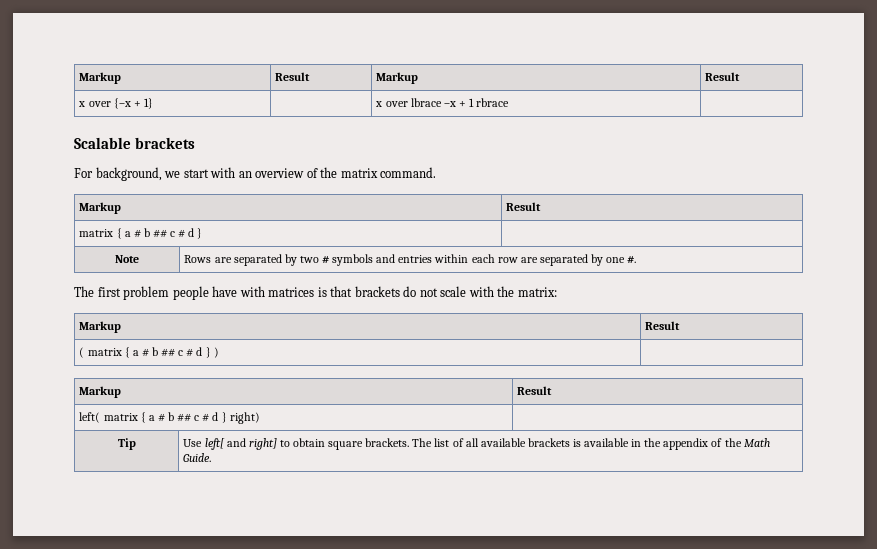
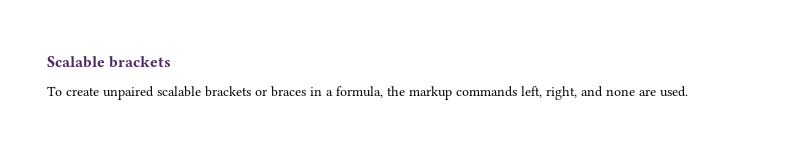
[79,72,122,84] [275,72,311,81] [376,72,419,84] [705,72,741,81] [78,98,153,109] [375,98,510,107] [74,137,196,149] [74,167,437,181] [79,202,122,214] [506,202,542,211] [79,228,203,239] [115,255,139,263] [184,254,637,266] [74,286,557,300] [79,321,122,333] [645,321,681,330] [79,347,219,358] [79,386,122,398] [517,386,553,395] [79,412,260,424] [117,438,136,450] [183,438,770,450] [183,453,212,462] Markup | Result | Markup | Result // x over {–x + 1} | | x over lbrace –x + 1 rbrace | // Scalable brackets // For background, we start with an overview of the matrix command. // Markup | Result // matrix { a # b ## c # d } | // Note | Rows are separated by two # symbols and entries within each row are separated by one #. // The first problem people have with matrices is that brackets do not scale with the matrix: // Markup | Result // ( matrix { a # b ## c # d } ) | // Markup | Result // left( matrix { a # b ## c # d } right) | // Tip | Use left[ and right] to obtain square brackets. The list of all available brackets is available in the appendix of the Math Guide. -> [47,56,172,68] [47,86,688,100] Scalable brackets // To create unpaired scalable brackets or braces in a formula, the markup commands left, right, and none are used.

